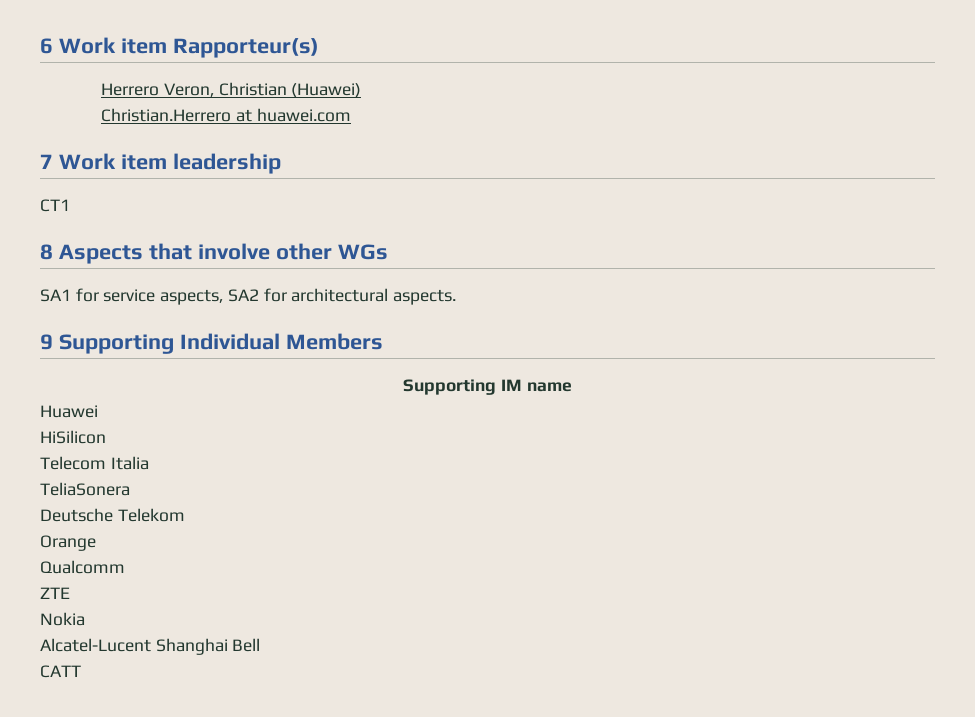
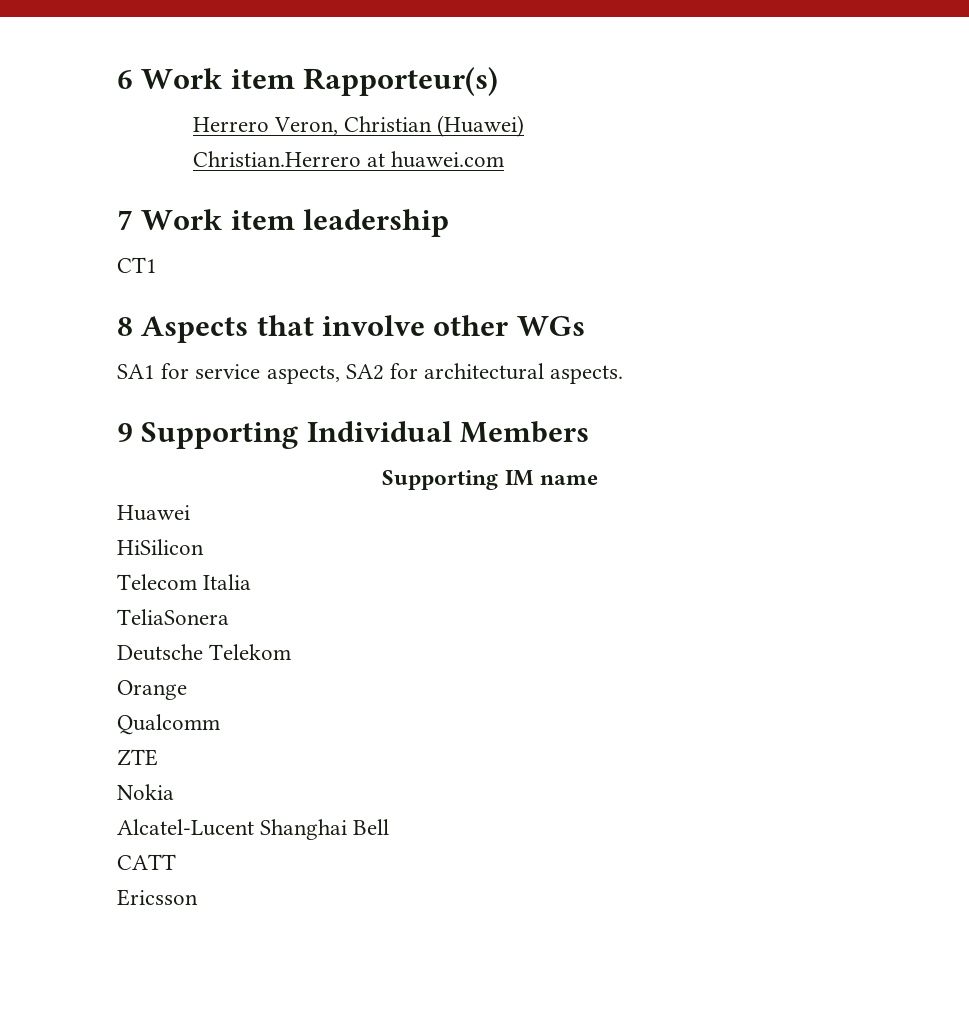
(81, 671) none -> [117,889,198,906] // Ericsson

